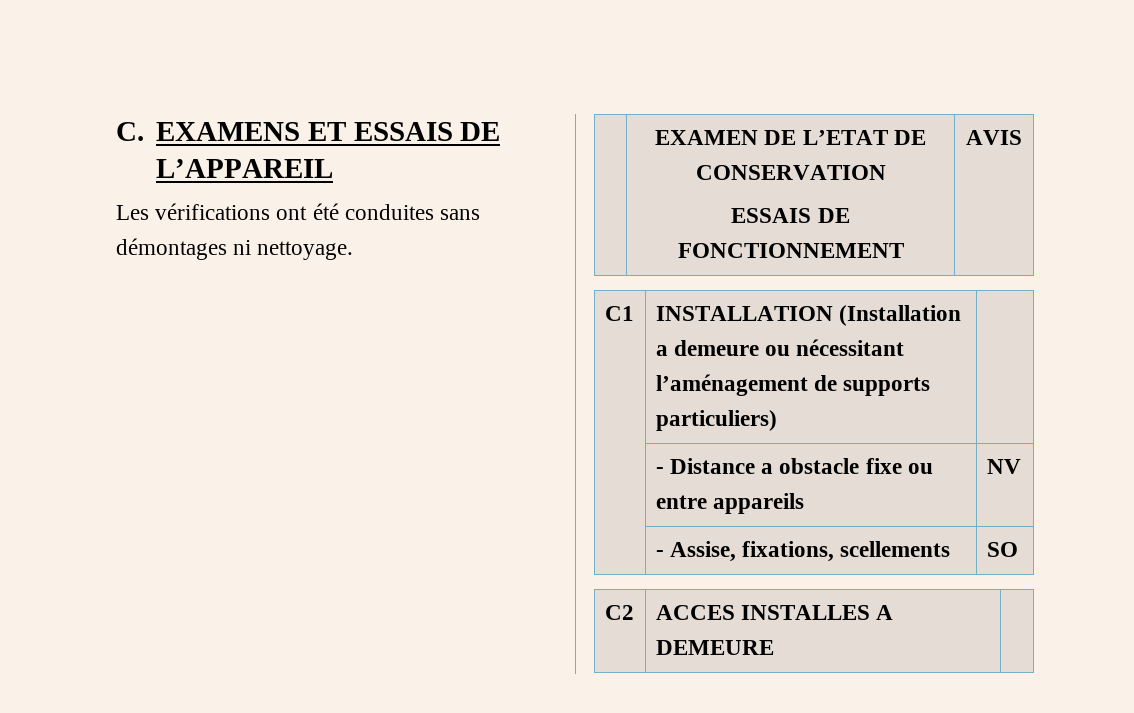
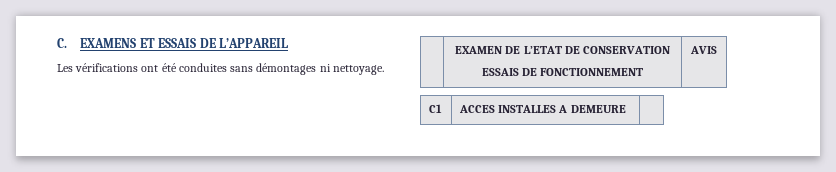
[655,305,961,326] [655,339,905,356] [655,374,931,396] [655,410,777,431] [655,458,933,474] [655,493,804,514] [986,459,1021,474] [655,541,951,562] [986,542,1018,557] [604,605,634,620] | INSTALLATION (Installation a demeure ou nécessitant l’aménagement de supports particuliers) | // | - Distance a obstacle fixe ou entre appareils | NV // | - Assise, fixations, scellements | SO // C2 -> (442, 108) none

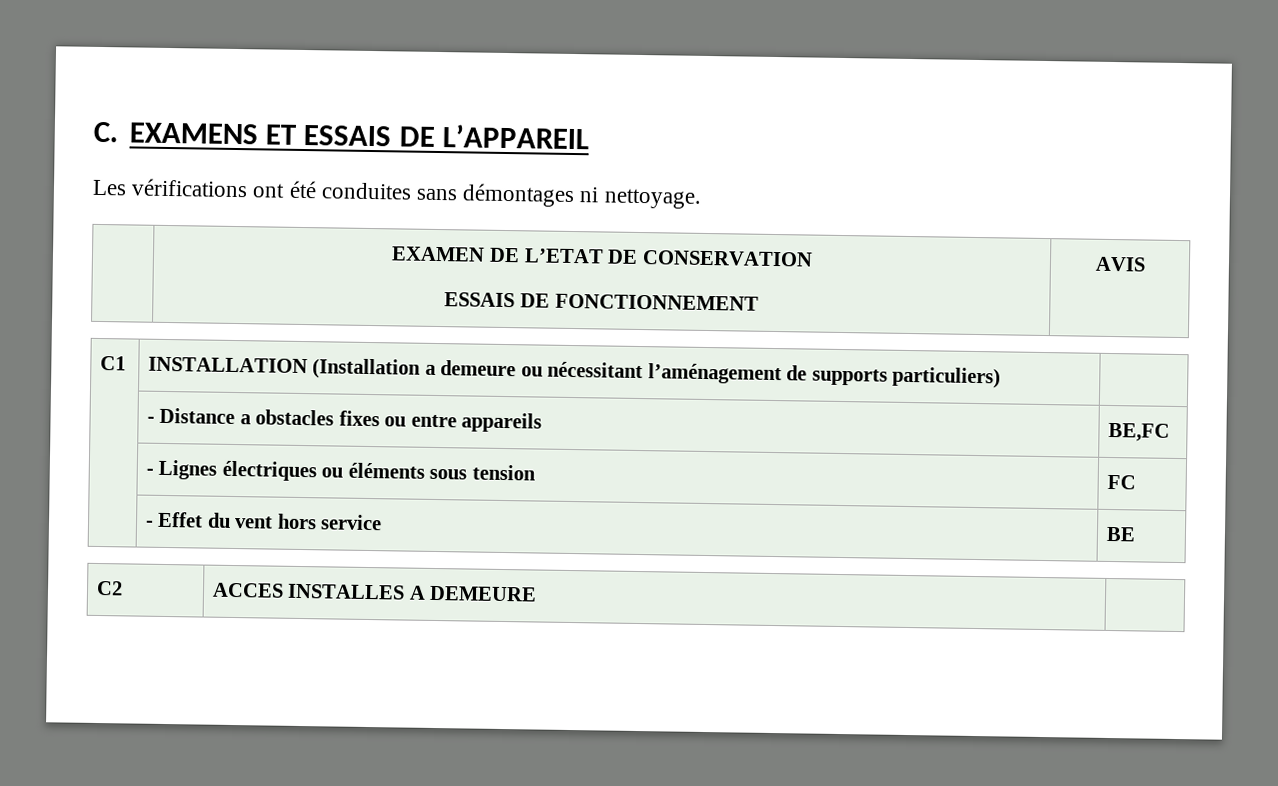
(442, 108) none -> [147,356,1002,389] [146,407,543,433] [1107,422,1170,442] [145,459,536,482] [1106,474,1136,490] [144,511,383,531] [1105,526,1136,542] [95,580,123,596] | INSTALLATION (Installation a demeure ou nécessitant l’aménagement de supports particuliers) | // | - Distance a obstacles fixes ou entre appareils | BE,FC // | - Lignes électriques ou éléments sous tension | FC // | - Effet du vent hors service | BE // C2

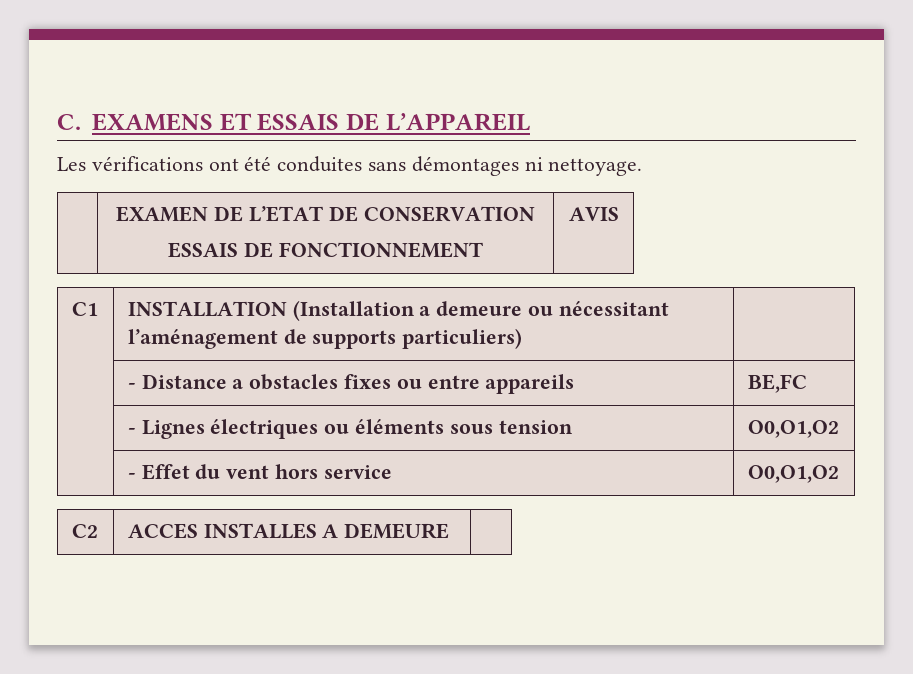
[1106,474,1136,490] FC -> [747,420,839,438] O0,O1,O2
[1105,526,1136,542] BE -> [747,465,839,483] O0,O1,O2

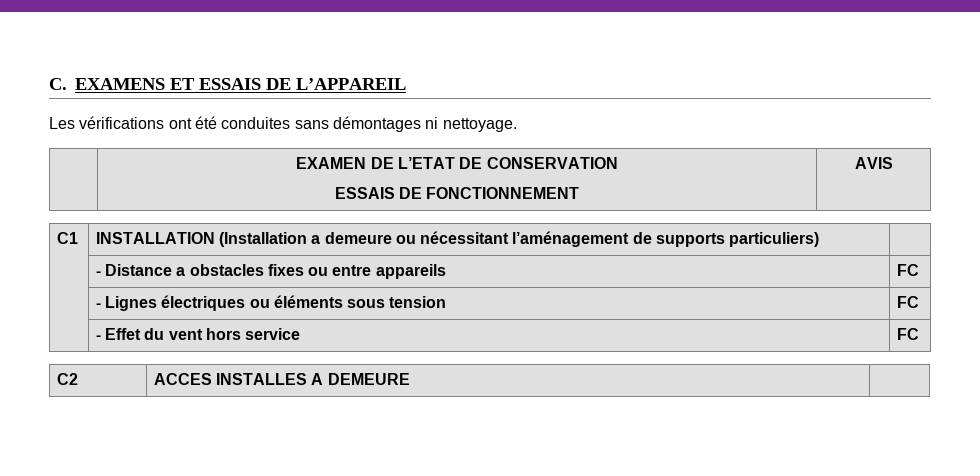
[747,374,807,393] BE,FC -> [896,264,919,276] FC
[747,420,839,438] O0,O1,O2 -> [896,296,919,308] FC
[747,465,839,483] O0,O1,O2 -> [896,328,919,340] FC

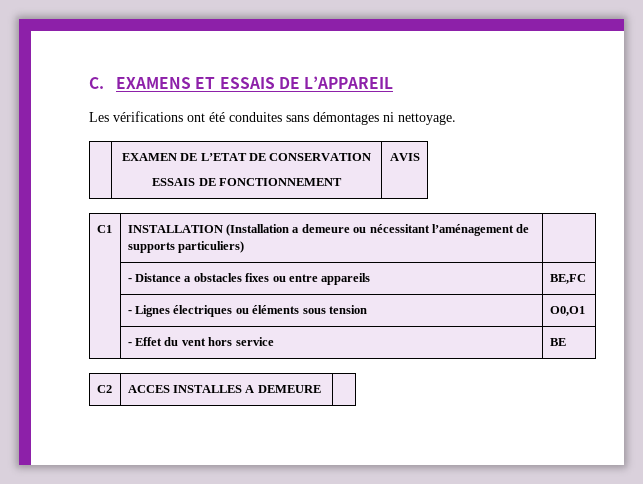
[896,264,919,276] FC -> [549,274,586,284] BE,FC
[896,296,919,308] FC -> [549,306,585,316] O0,O1
[896,328,919,340] FC -> [549,338,566,346] BE

